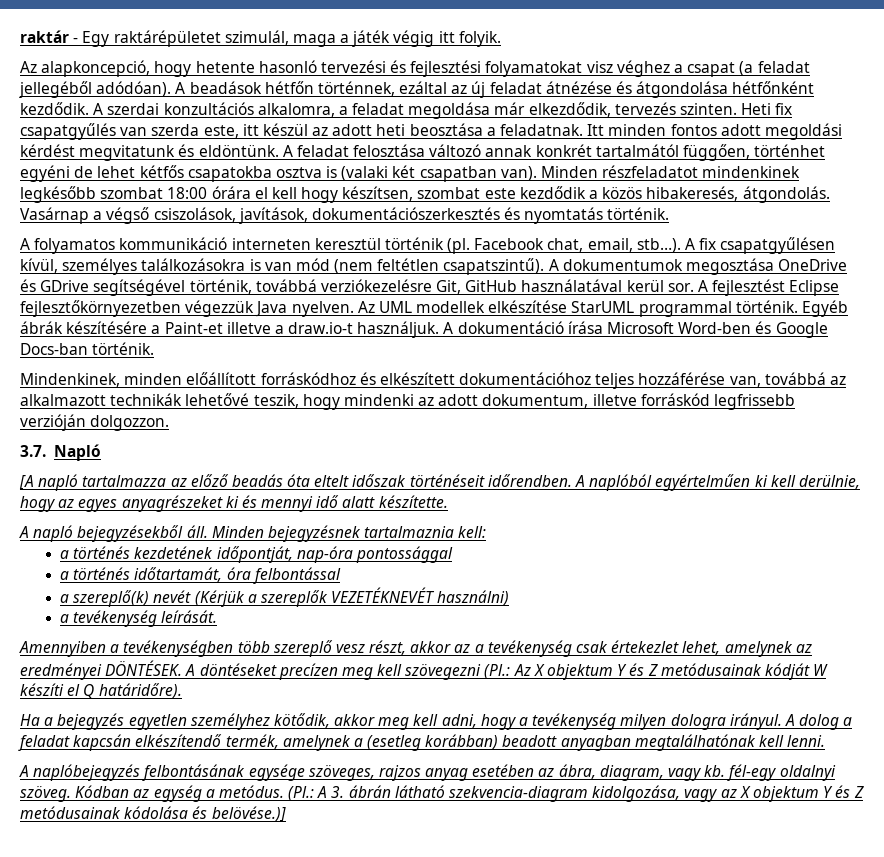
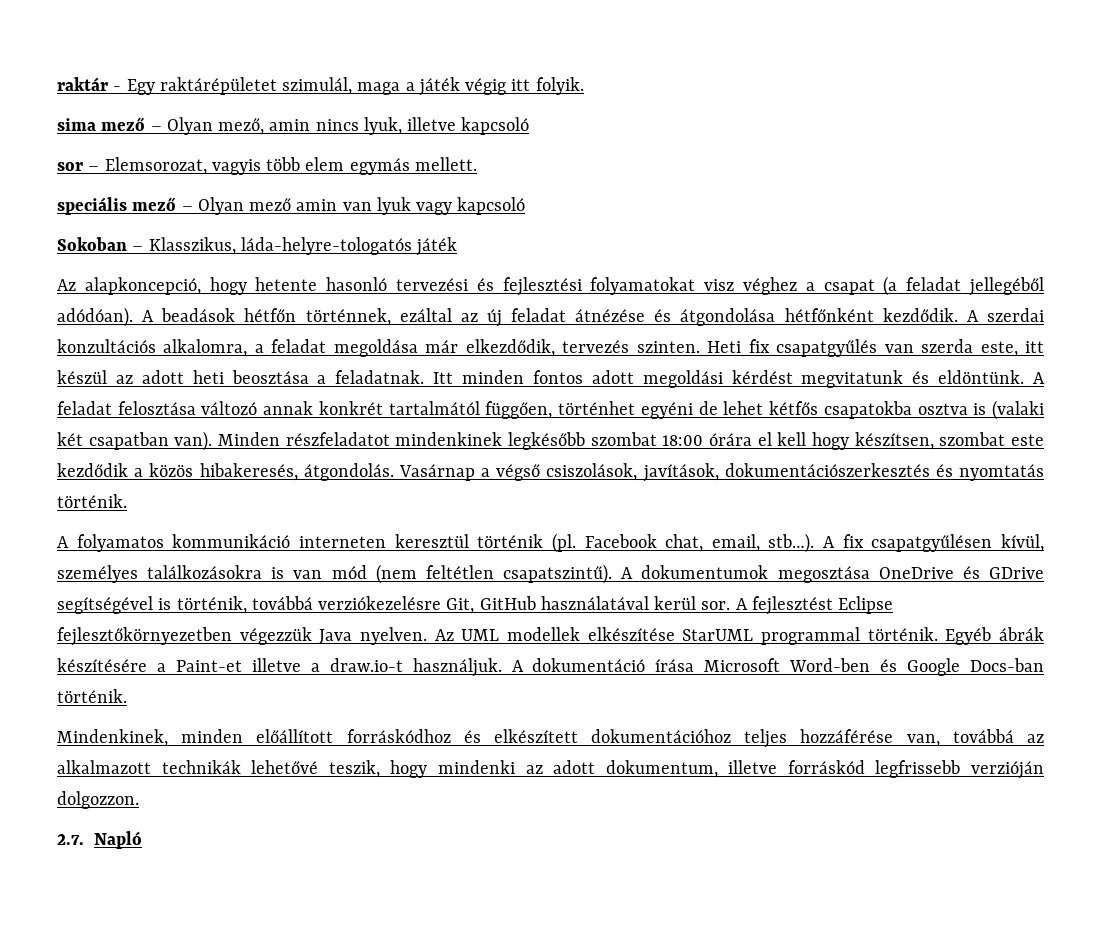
(501, 39) none -> [57,117,530,135] [57,157,477,175] [57,197,526,215] [57,237,458,256] // sima mező – Olyan mező, amin nincs lyuk, illetve kapcsoló // sor – Elemsorozat, vagyis több elem egymás mellett. // speciális mező – Olyan mező amin van lyuk vagy kapcsoló // Sokoban – Klasszikus, láda-helyre-tologatós játék
(186, 287) none -> [158,598,172,610] is
[20,445,46,457] 3.7. -> [57,834,84,845] 2.7.
[19,474,860,491] [20,495,448,512] [19,525,487,542] [59,546,453,563] [59,567,341,584] [59,587,510,607] [59,610,218,627] [19,640,812,657] [20,660,829,680] [20,683,182,699] [20,713,853,730] [18,734,826,751] [19,764,836,781] [20,785,864,802] [20,806,286,822] // [A napló tartalmazza az előző beadás óta eltelt időszak történéseit időrendben. A naplóból egyértelműen ki kell derülnie, hogy az egyes anyagrészeket ki és mennyi idő alatt készítette. // A napló bejegyzésekből áll. Minden bejegyzésnek tartalmaznia kell: // a történés kezdetének időpontját, nap-óra pontossággal // a történés időtartamát, óra felbontással // a szereplő(k) nevét (Kérjük a szereplők VEZETÉKNEVÉT használni) // a tevékenység leírását. // Amennyiben a tevékenységben több szereplő vesz részt, akkor az a tevékenység csak értekezlet lehet, amelynek az eredményei DÖNTÉSEK. A döntéseket precízen meg kell szövegezni (Pl.: Az X objektum Y és Z metódusainak kódját W készíti el Q határidőre). // Ha a bejegyzés egyetlen személyhez kötődik, akkor meg kell adni, hogy a tevékenység milyen dologra irányul. A dolog a feladat kapcsán elkészítendő termék, amelynek a (esetleg korábban) beadott anyagban megtalálhatónak kell lenni. // A naplóbejegyzés felbontásának egysége szöveges, rajzos anyag esetében az ábra, diagram, vagy kb. fél-egy oldalnyi szöveg. Kódban az egység a metódus. (Pl.: A 3. ábrán látható szekvencia-diagram kidolgozása, vagy az X objektum Y és Z metódusainak kódolása és belövése.)] -> (142, 840) none

